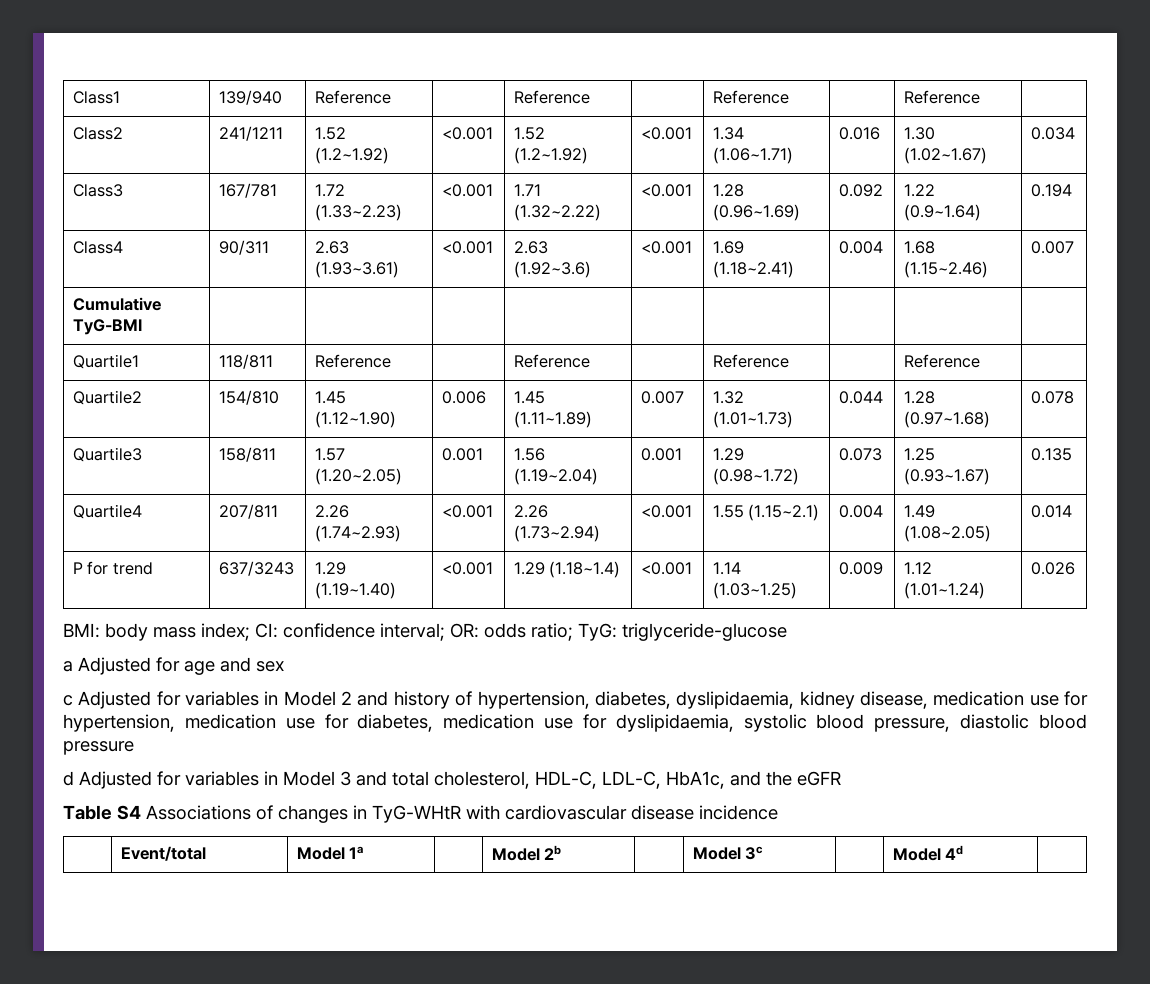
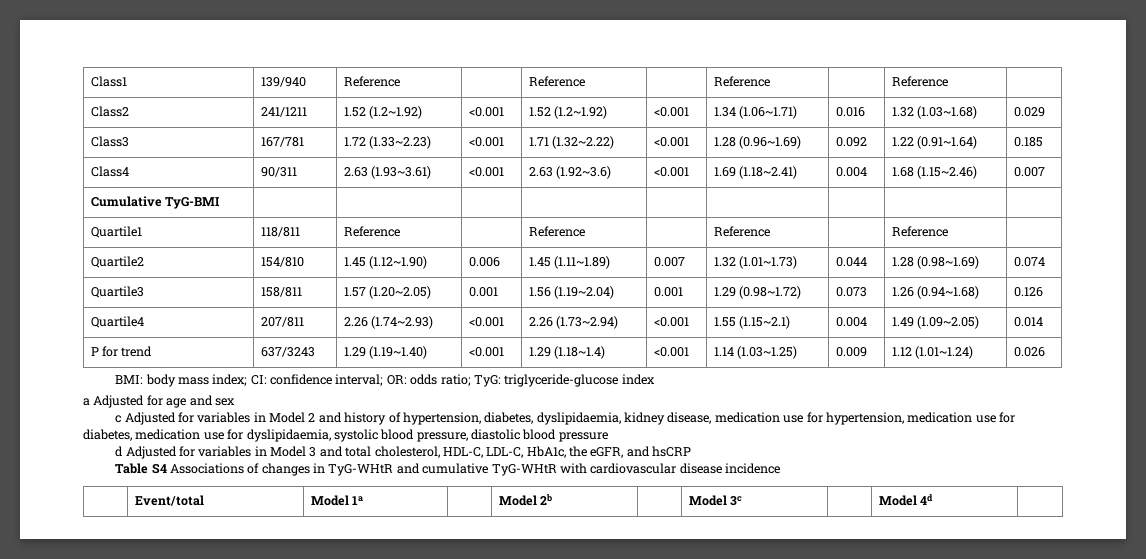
[903,127,935,140] [903,147,987,164] [1030,127,1075,140] 1.30 (1.02~1.67) | 0.034 -> [891,106,977,119] [1013,107,1045,117] 1.32 (1.03~1.68) | 0.029
[903,204,981,221] [1030,184,1072,197] (0.9~1.64) | 0.194 -> [916,136,977,149] [1013,137,1043,147] (0.91~1.64) | 0.185
[903,411,990,428] [1030,391,1074,404] (0.97~1.68) | 0.078 -> [916,256,979,269] [1013,257,1045,267] (0.98~1.69) | 0.074
[903,448,935,461] [903,468,990,485] [1030,448,1072,461] 1.25 (0.93~1.67) | 0.135 -> [891,286,979,299] [1013,287,1043,297] 1.26 (0.94~1.68) | 0.126
[903,525,991,542] (1.08~2.05) -> [916,316,979,329] (1.09~2.05)
(787, 632) none -> [621,374,655,385] index
[730,771,841,786] and the eGFR -> [569,446,692,458] the eGFR, and hsCRP
(461, 814) none -> [396,463,557,476] and cumulative TyG-WHtR

